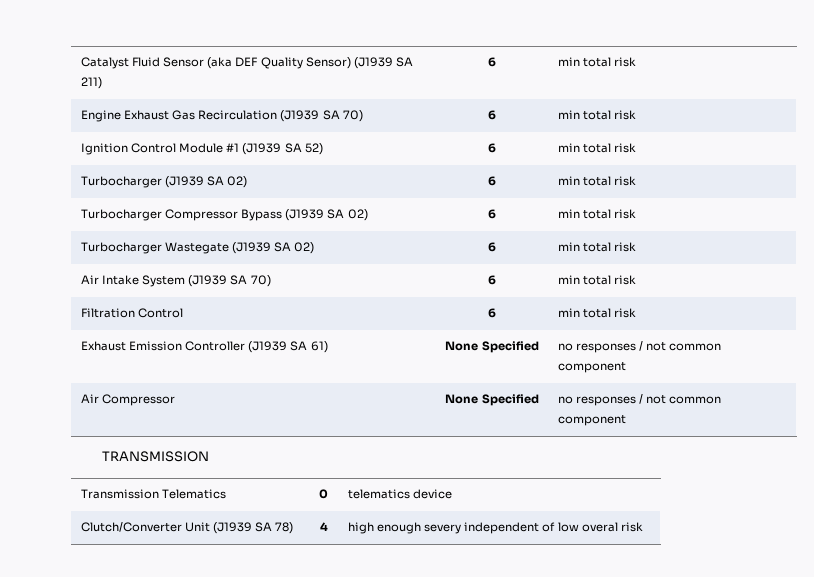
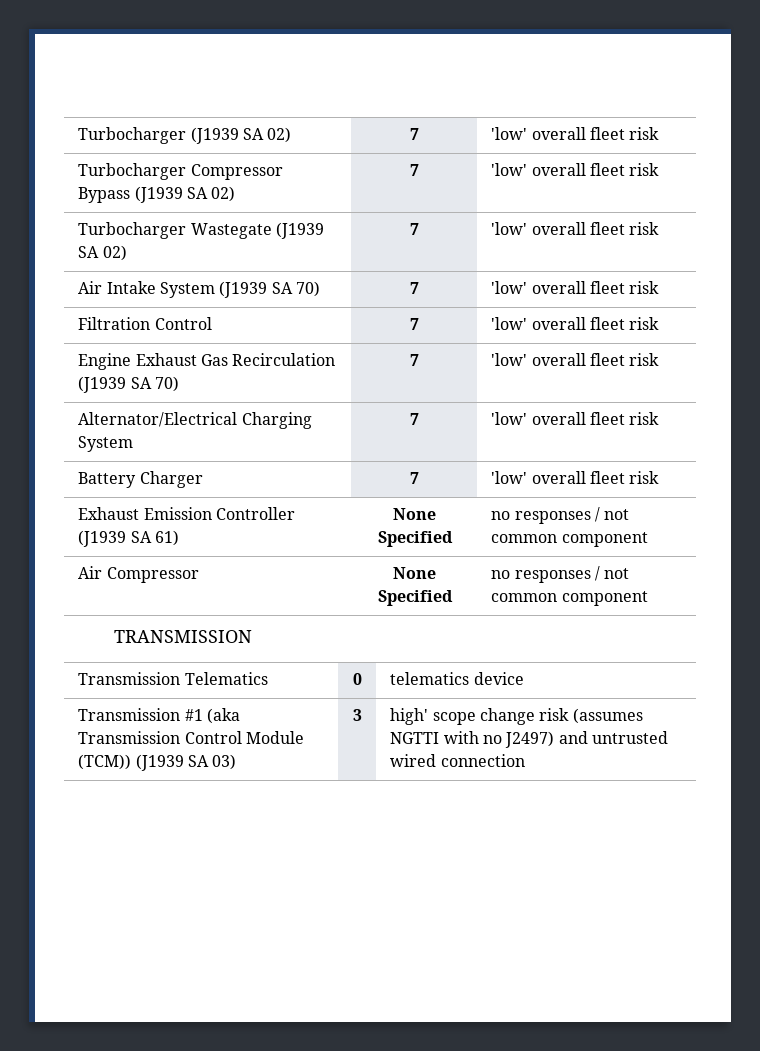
[81,57,413,69] [81,77,103,89] [488,57,496,67] [558,57,612,67] Catalyst Fluid Sensor (aka DEF Quality Sensor) (J1939 SA 211) | 6 | min total -> [78,127,292,144] [410,128,419,140] [491,127,660,140] [78,163,283,180] [78,186,236,203] [410,164,419,176] [491,163,660,176] [78,222,324,239] [78,245,127,261] [410,223,419,235] [491,222,660,235] [78,281,320,298] [410,282,419,294] [491,281,660,294] [78,317,212,330] [410,318,419,330] [491,317,625,330] Turbocharger (J1939 SA 02) | 7 | 'low' overall fleet risk // Turbocharger Compressor Bypass (J1939 SA 02) | 7 | 'low' overall fleet risk // Turbocharger Wastegate (J1939 SA 02) | 7 | 'low' overall fleet risk // Air Intake System (J1939 SA 70) | 7 | 'low' overall fleet risk // Filtration Control | 7 | 'low' overall fleet
[488,110,496,120] [558,110,637,120] [81,143,323,155] [488,143,496,153] [558,143,637,153] [81,176,248,188] [488,176,496,186] [558,176,637,186] [81,209,368,221] [488,209,496,219] [558,209,637,219] [81,242,315,254] [488,242,496,252] [558,242,637,252] [81,275,271,287] [488,275,496,285] [558,275,637,285] [81,308,184,318] [488,308,496,318] [558,308,612,318] 6 | min total risk // Ignition Control Module #1 (J1939 SA 52) | 6 | min total risk // Turbocharger (J1939 SA 02) | 6 | min total risk // Turbocharger Compressor Bypass (J1939 SA 02) | 6 | min total risk // Turbocharger Wastegate (J1939 SA 02) | 6 | min total risk // Air Intake System (J1939 SA 70) | 6 | min total risk // Filtration Control | 6 | min total -> [410,354,419,366] [491,353,660,366] [78,412,312,429] [78,436,134,452] [410,413,419,425] [491,412,660,425] [78,471,203,488] [410,472,419,484] [491,471,625,484] 7 | 'low' overall fleet risk // Alternator/Electrical Charging System | 7 | 'low' overall fleet risk // Battery Charger | 7 | 'low' overall fleet
[81,522,294,534] [319,522,328,531] [348,522,643,534] Clutch/Converter Unit (J1939 SA 78) | 4 | high enough severy independent of low overal risk -> [78,708,240,724] [78,731,304,744] [78,754,237,771] [353,709,362,721] [390,708,643,725] [390,731,668,748] [390,754,525,767] Transmission #1 (aka Transmission Control Module (TCM)) (J1939 SA 03) | 3 | high' scope change risk (assumes NGTTI with no J2497) and untrusted wired connection

